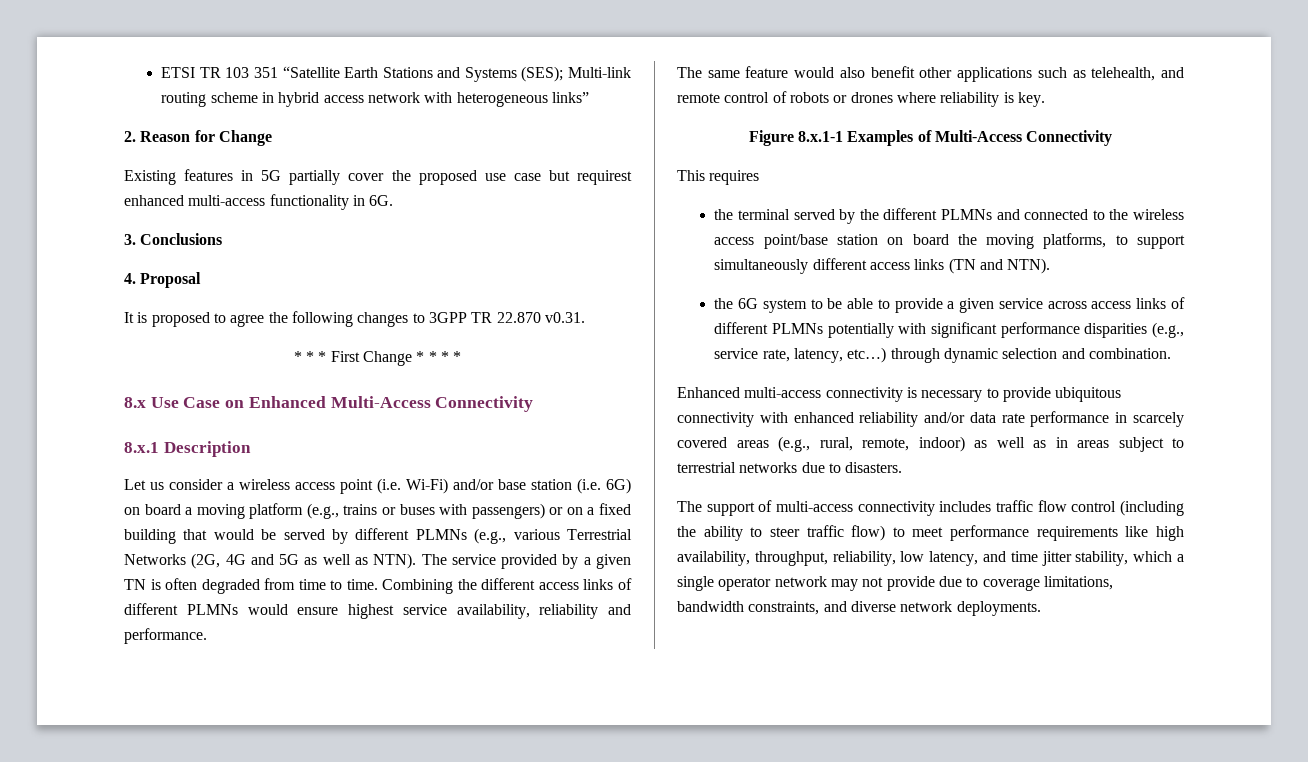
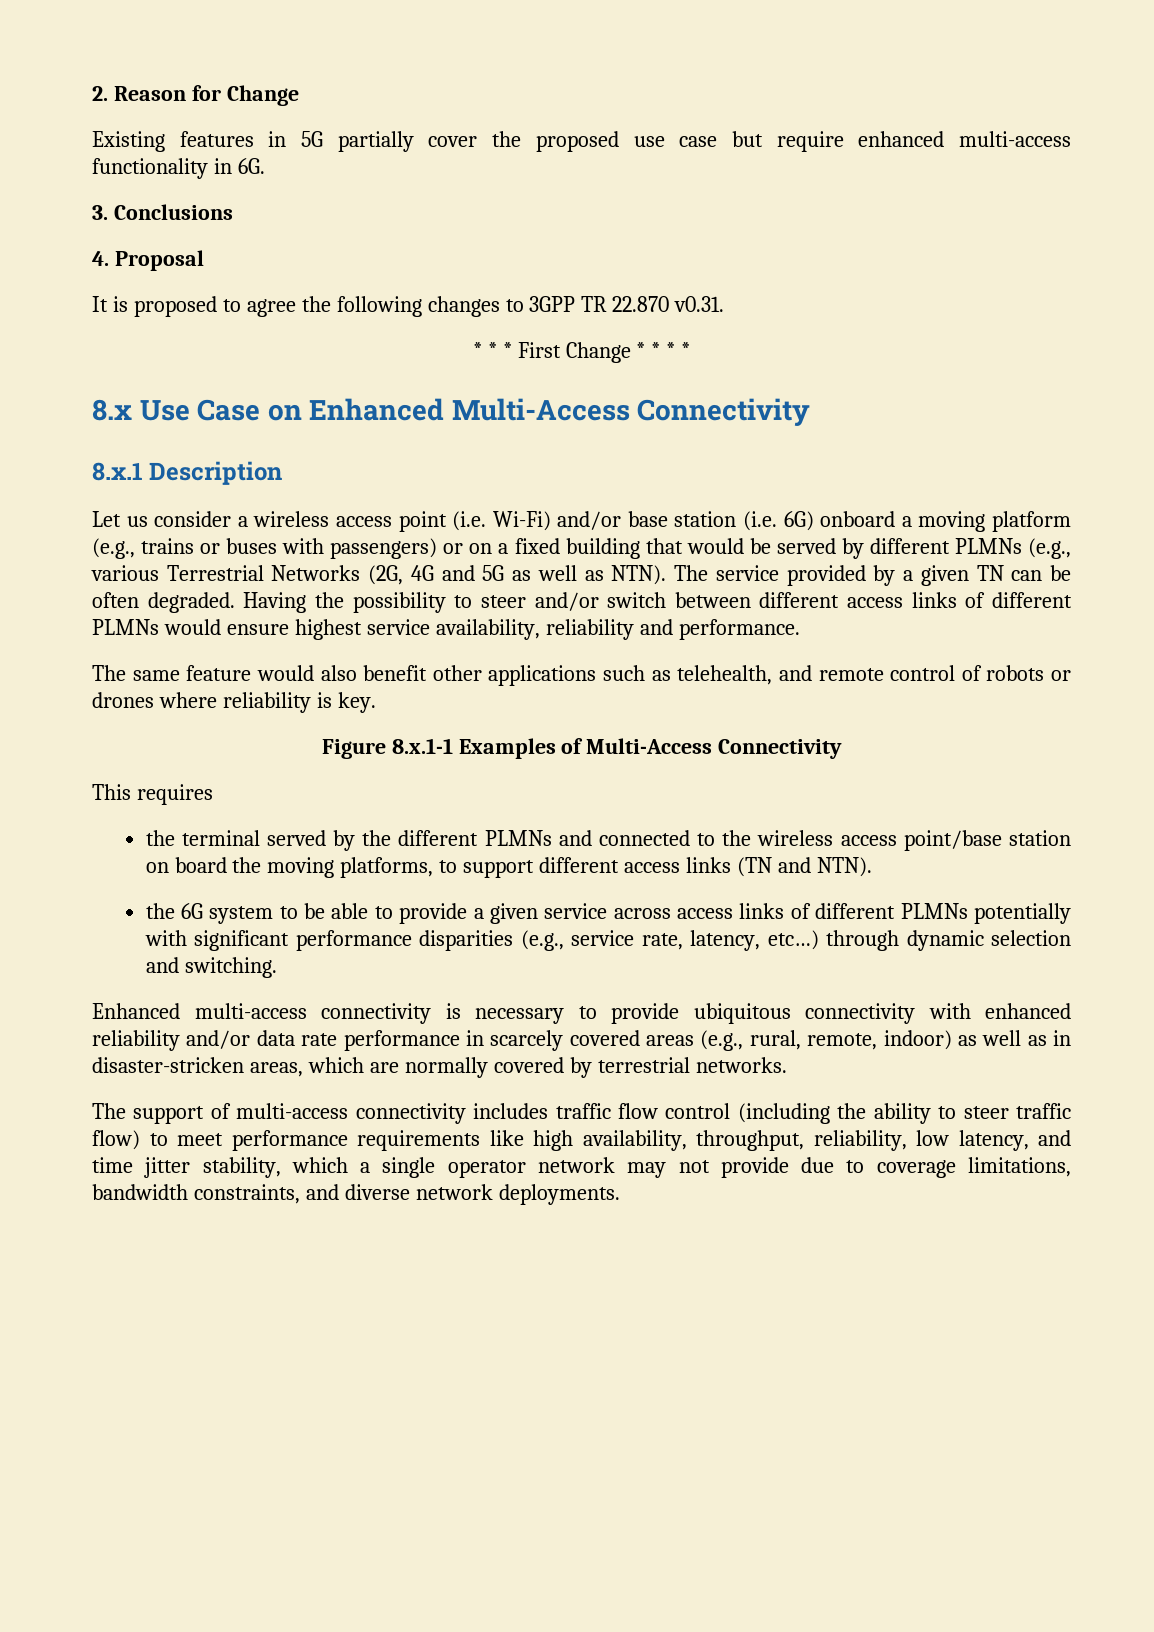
[161,66,632,82] [161,92,589,107] ETSI TR 103 351 “Satellite Earth Stations and Systems (SES); Multi-link routing scheme in hybrid access network with heterogeneous links” // -> (92, 93) none
[577,170,633,185] requirest -> [776,131,844,152] require
[124,504,181,515] on board -> [820,511,896,527] onboard
[150,578,477,594] is often degraded from time to time. Combining the -> [1011,565,1071,581] [92,592,751,613] can be often degraded. Having the possibility to steer and/or switch between
[714,259,809,274] simultaneously -> (535, 869) none
[1088,348,1171,359] combination. -> [184,957,277,978] switching.
[1077,437,1184,452] [677,462,903,473] areas subject to terrestrial networks due to disasters. -> [92,1057,787,1078] disaster-stricken areas, which are normally covered by terrestrial networks.

